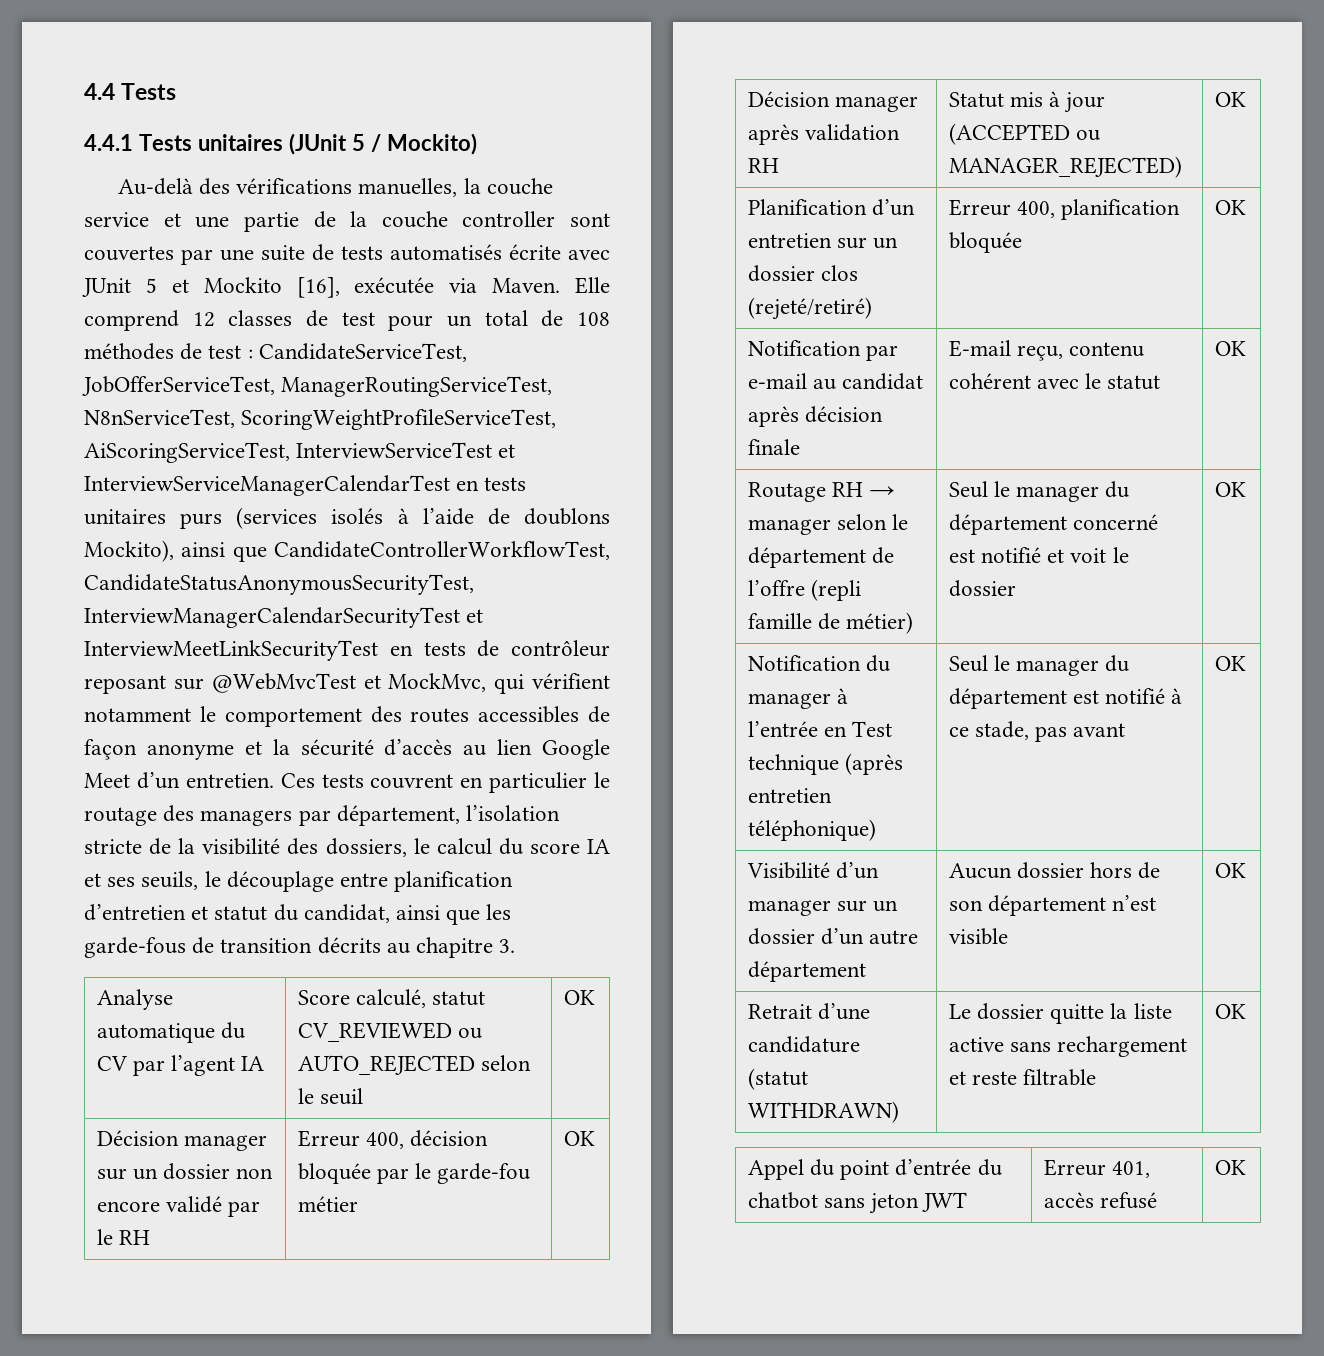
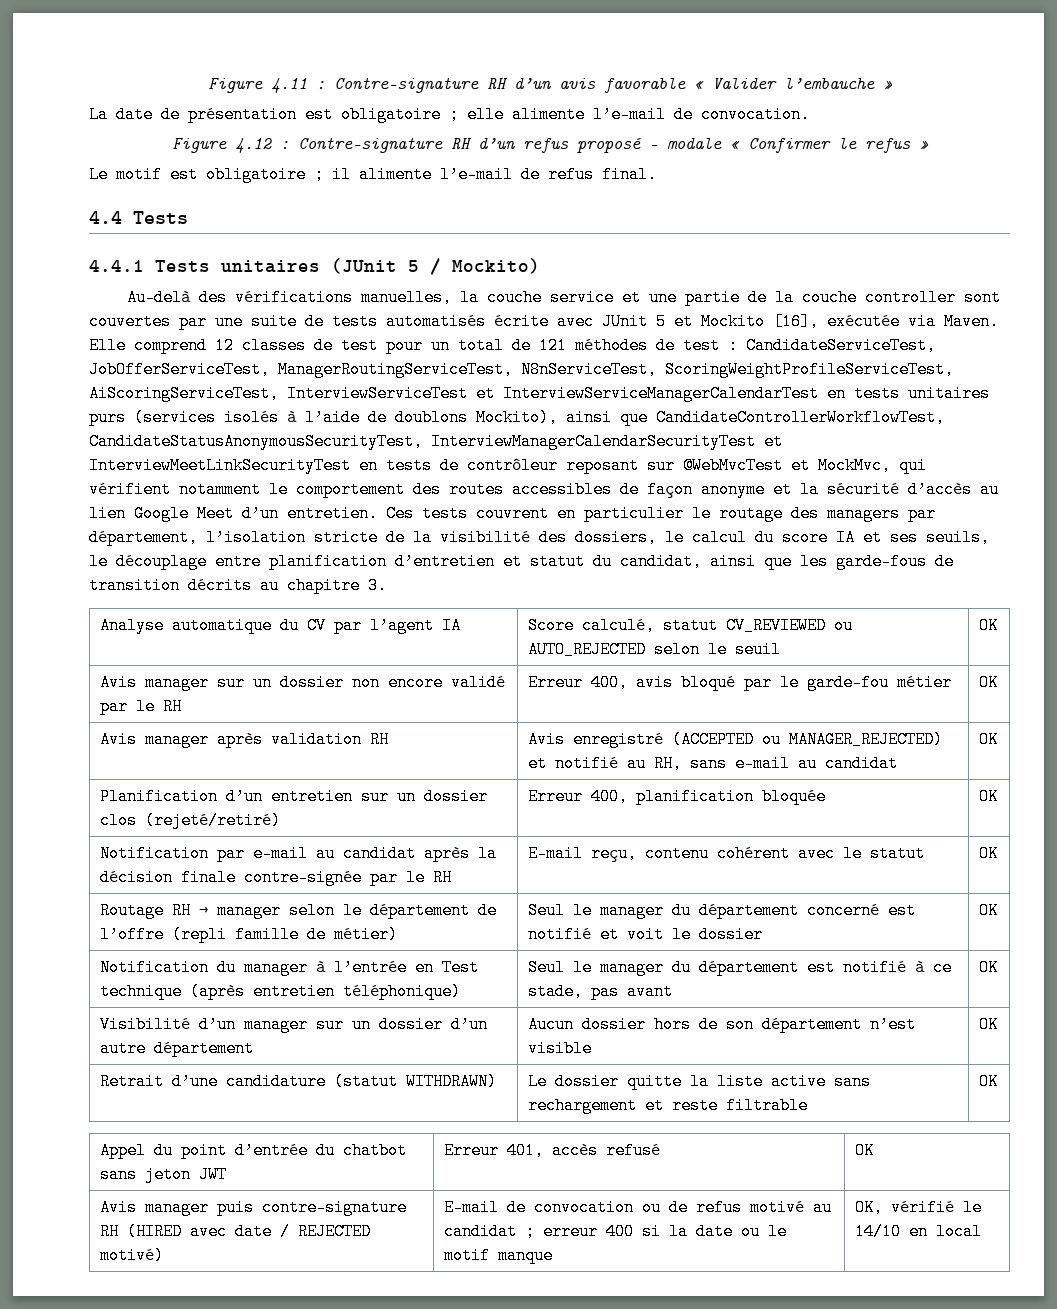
(84, 91) none -> [207,77,893,94] [89,106,810,123] [171,137,929,154] [89,166,657,183] Figure 4.11 : Contre-signature RH d’un avis favorable « Valider l’embauche » // La date de présentation est obligatoire ; elle alimente l’e-mail de convocation. // Figure 4.12 : Contre-signature RH d’un refus proposé — modale « Confirmer le refus » // Le motif est obligatoire ; il alimente l’e-mail de refus final. //
[577,312,611,326] 108 -> [539,337,567,354] 121
[96,1130,179,1146] Décision -> [99,674,137,691] Avis
[410,1130,489,1147] [297,1163,371,1184] décision bloquée -> [635,674,735,691] avis bloqué
[747,91,830,107] Décision -> [99,731,137,748] Avis
[948,91,1106,113] Statut mis à jour -> [527,731,663,748] Avis enregistré
(1182, 167) none -> [527,755,898,772] et notifié au RH, sans e-mail au candidat
(799, 416) none -> [477,845,497,862] la
(800, 447) none -> [243,869,452,886] contre-signée par le RH
(1246, 1167) none -> [99,1199,407,1216] [99,1223,371,1240] [99,1247,164,1264] [443,1199,832,1216] [443,1223,787,1240] [443,1247,553,1264] [854,1199,982,1216] [854,1223,982,1240] // Avis manager puis contre-signature RH (HIRED avec date / REJECTED motivé) | E-mail de convocation ou de refus motivé au candidat ; erreur 400 si la date ou le motif manque | OK, vérifié le 14/10 en local

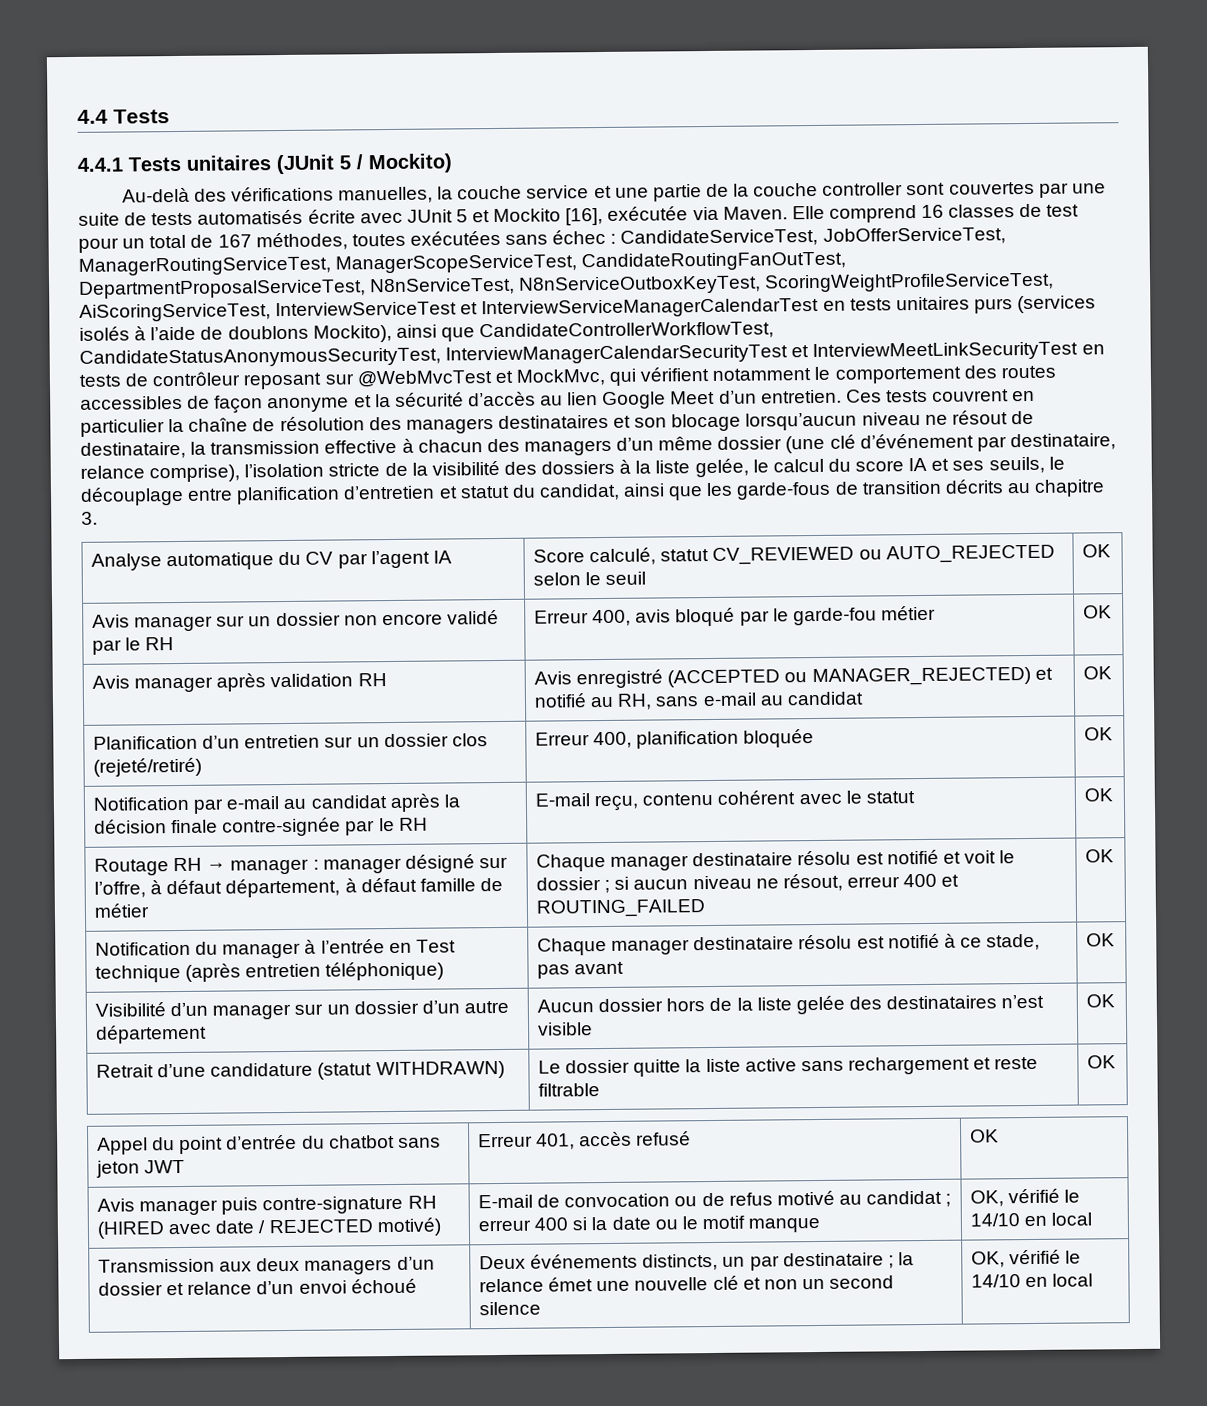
[207,77,893,94] [89,106,810,123] [171,137,929,154] [89,166,657,183] Figure 4.11 : Contre-signature RH d’un avis favorable « Valider l’embauche » // La date de présentation est obligatoire ; elle alimente l’e-mail de convocation. // Figure 4.12 : Contre-signature RH d’un refus proposé — modale « Confirmer le refus » // Le motif est obligatoire ; il alimente l’e-mail de refus final. // -> (77, 116) none
[215,337,234,354] 12 -> [921,204,945,218] 16
[539,337,936,354] [89,361,657,378] 121 méthodes de test : CandidateServiceTest, JobOfferServiceTest, ManagerRoutingServiceTest, N8nServiceTest, -> [217,227,1006,251] [78,251,847,276] [79,275,762,299] 167 méthodes, toutes exécutées sans échec : CandidateServiceTest, JobOfferServiceTest, ManagerRoutingServiceTest, ManagerScopeServiceTest, CandidateRoutingFanOutTest, DepartmentProposalServiceTest, N8nServiceTest, N8nServiceOutboxKeyTest,
[692,505,936,522] [89,529,198,546] le routage des managers par département, -> [168,410,1034,434] [80,433,1116,459] [80,464,241,483] la chaîne de résolution des managers destinataires et son blocage lorsqu’aucun niveau ne résout de destinataire, la transmission effective à chacun des managers d’un même dossier (une clé d’événement par destinataire, relance comprise),
[575,529,657,546] dossiers, -> [541,458,749,478] dossiers à la liste gelée,
[288,902,497,919] [99,926,398,943] [527,902,879,919] selon le département de l’offre (repli famille de métier) | Seul le manager du département concerné -> [312,854,508,874] [93,877,503,898] [93,903,149,918] [535,850,852,872] : manager désigné sur l’offre, à défaut département, à défaut famille de métier | Chaque manager destinataire résolu
(763, 934) none -> [604,873,960,893] [535,899,706,918] ; si aucun niveau ne résout, erreur 400 et ROUTING_FAILED
[527,959,799,976] Seul le manager du département -> [536,934,853,956] Chaque manager destinataire résolu
[725,1016,862,1033] son département -> [736,995,998,1015] la liste gelée des destinataires
(982, 1231) none -> [97,1256,435,1275] [97,1278,417,1296] [478,1252,914,1271] [478,1275,895,1293] [478,1301,541,1316] [970,1249,1082,1268] [970,1273,1094,1288] // Transmission aux deux managers d’un dossier et relance d’un envoi échoué | Deux événements distincts, un par destinataire ; la relance émet une nouvelle clé et non un second silence | OK, vérifié le 14/10 en local

